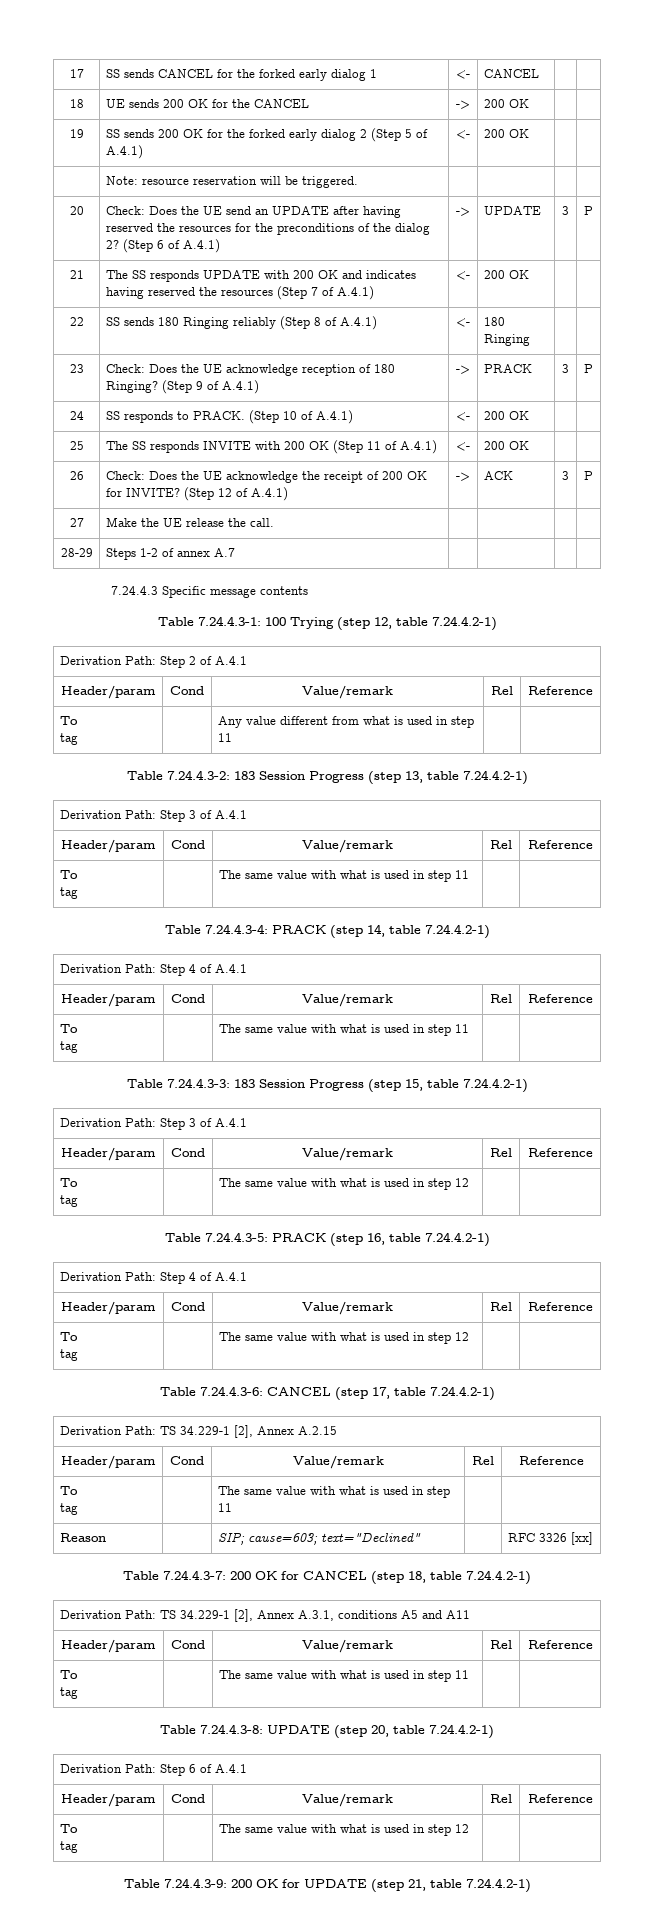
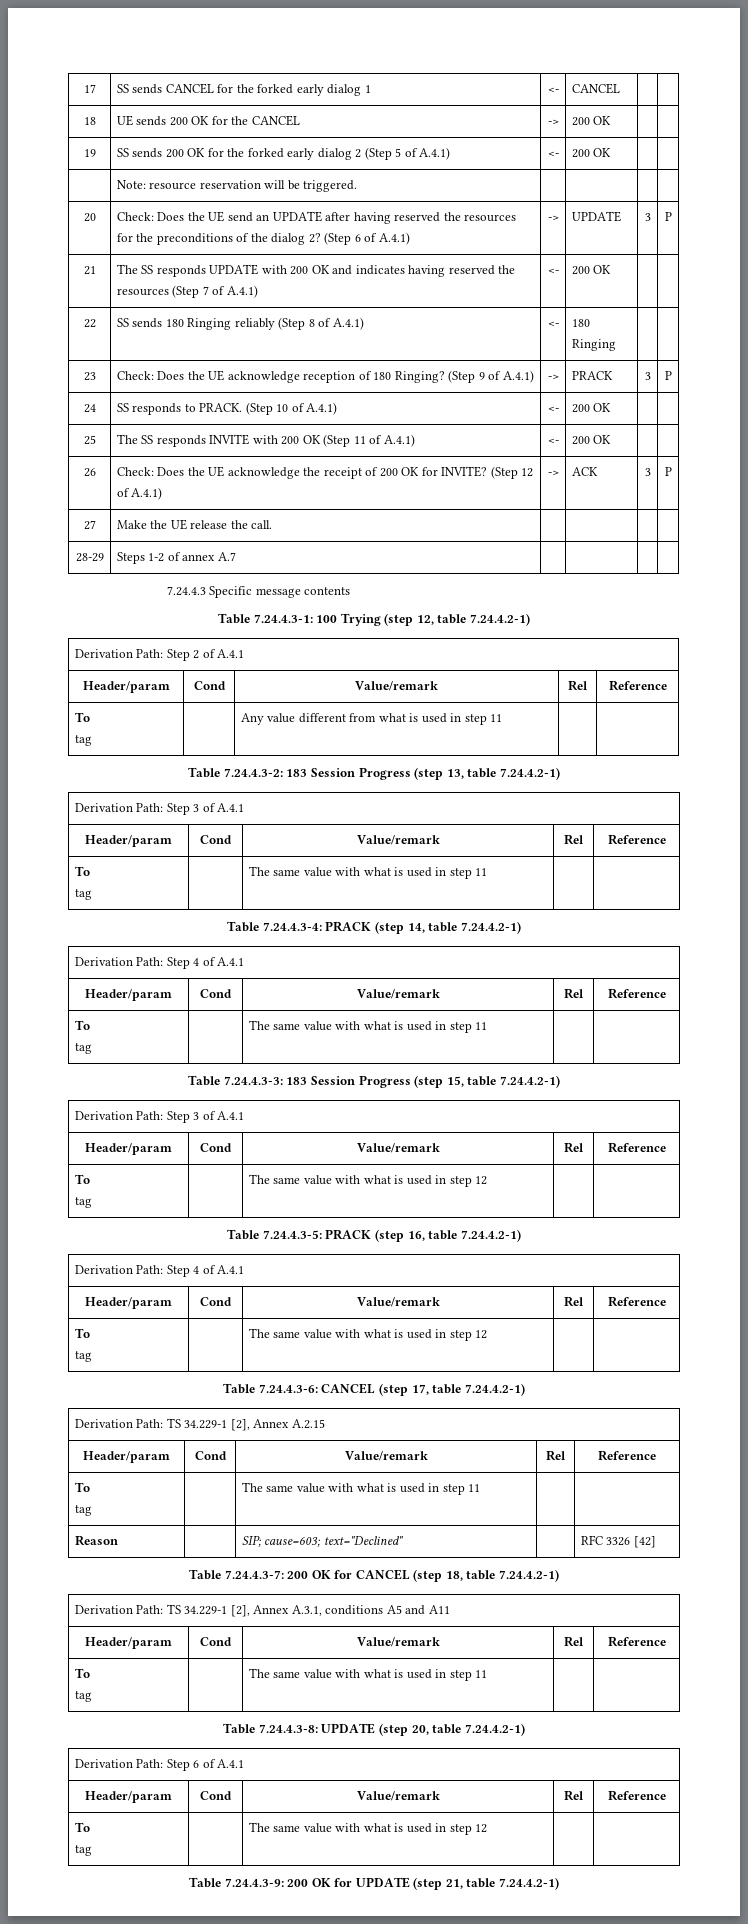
[570,1532,593,1545] [xx] -> [633,1536,656,1548] [42]

